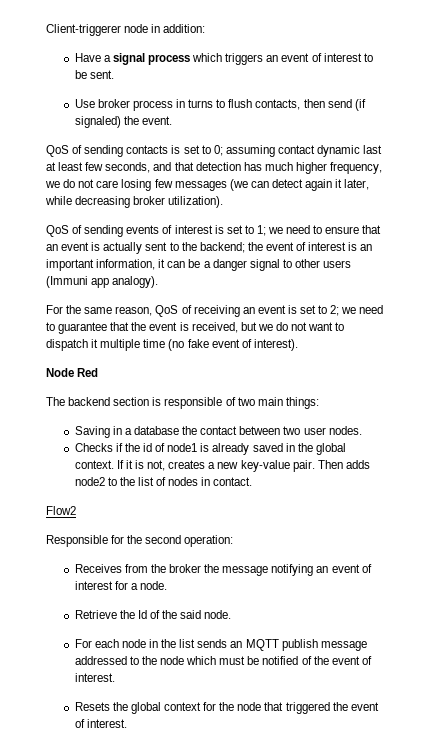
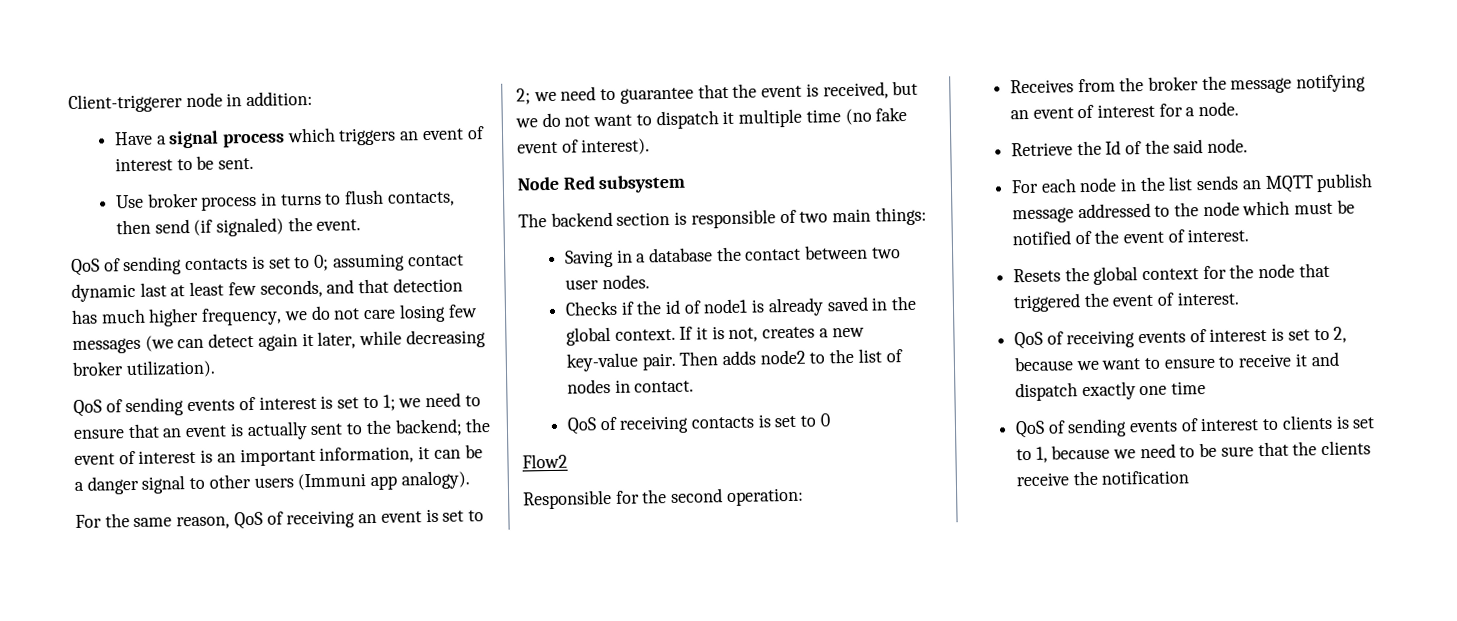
(99, 372) none -> [598,174,687,194] subsystem
(253, 481) none -> [566,413,830,435] // QoS of receiving contacts is set to 0
(127, 723) none -> [1013,326,1348,350] [1013,351,1340,372] [1014,381,1206,402] [1014,414,1376,439] [1015,440,1372,463] [1015,470,1190,487] // QoS of receiving events of interest is set to 2, because we want to ensure to receive it and dispatch exactly one time // QoS of sending events of interest to clients is set to 1, because we need to be sure that the clients receive the notification

